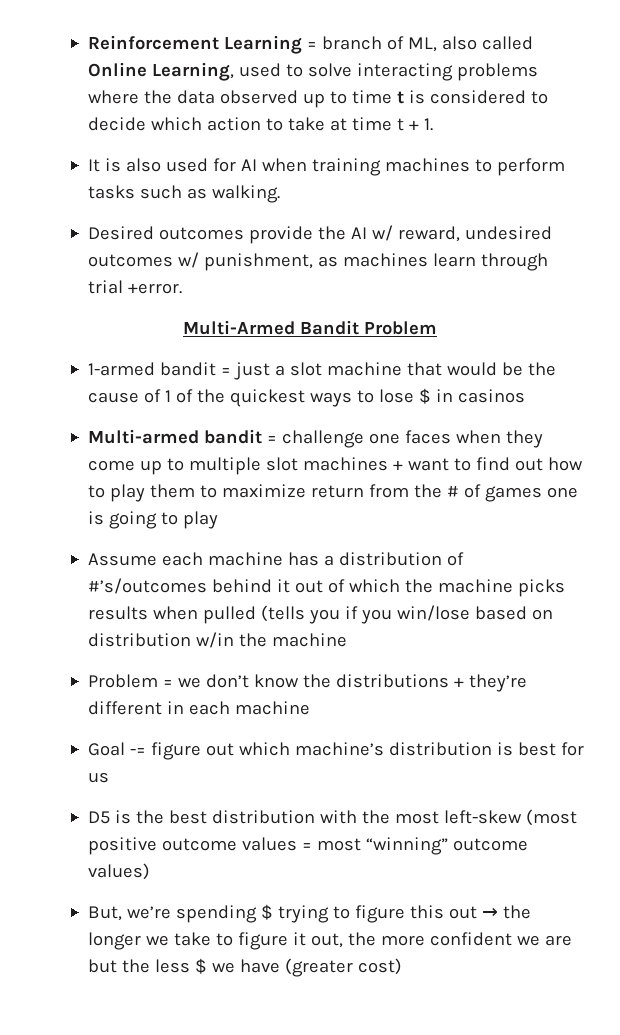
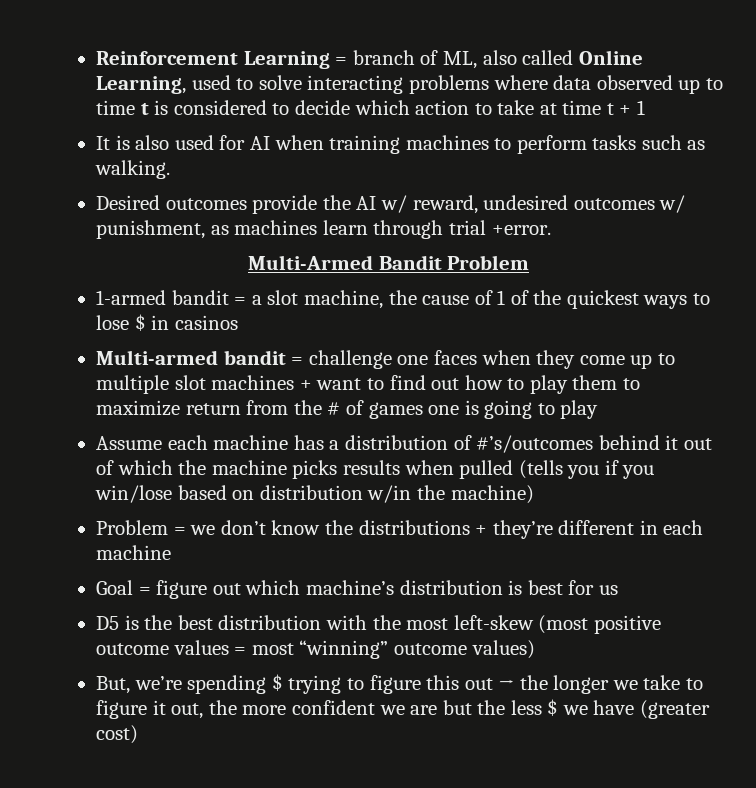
[143,90,172,104] the -> (548, 82) none
[423,118,433,131] 1. -> [636,100,645,115] 1
[233,362,270,380] just -> (247, 301) none
[326,362,523,376] machine that would be -> [303,290,383,309] machine,
[271,633,347,647] machine -> [450,485,534,504] machine)
[129,748,146,755] -= -> [138,587,151,595] =

